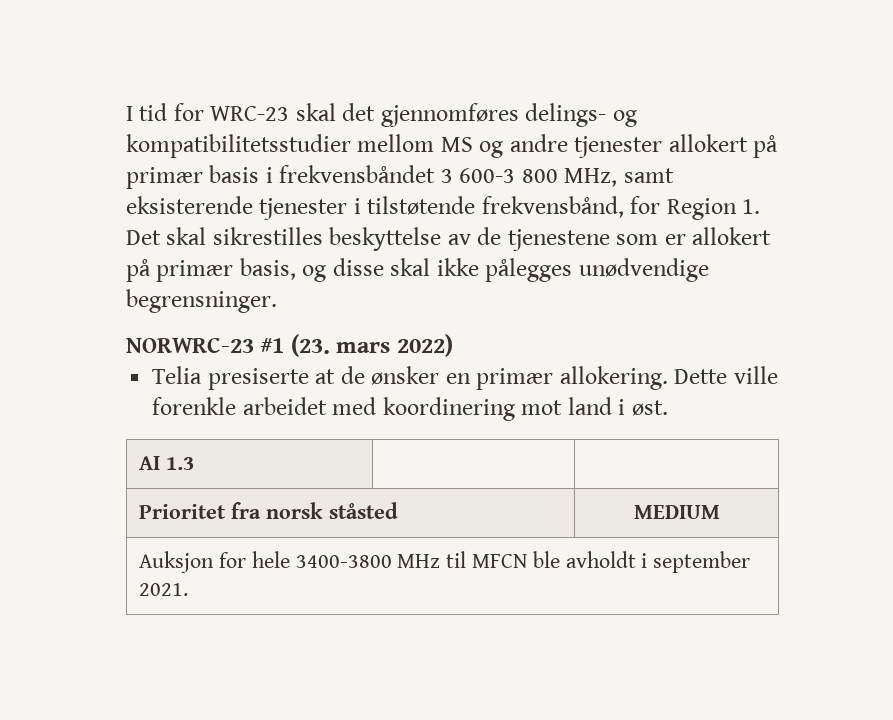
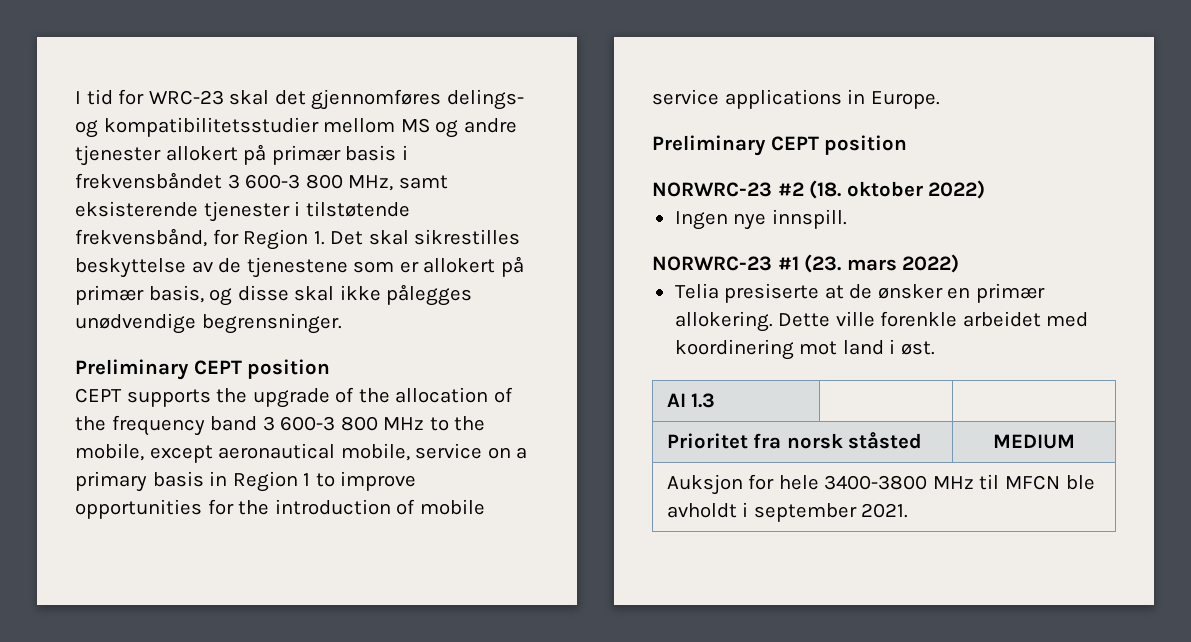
(277, 301) none -> [75,359,331,380] [75,387,513,408] [75,415,486,436] [75,443,528,463] [75,471,417,492] [75,499,485,519] [652,89,940,109] [652,135,908,156] [652,180,986,199] [674,209,847,230] // Preliminary CEPT position // CEPT supports the upgrade of the allocation of the frequency band 3 600-3 800 MHz to the mobile, except aeronautical mobile, service on a primary basis in Region 1 to improve opportunities for the introduction of mobile service applications in Europe. // Preliminary CEPT position // NORWRC-23 #2 (18. oktober 2022) // Ingen nye innspill.

